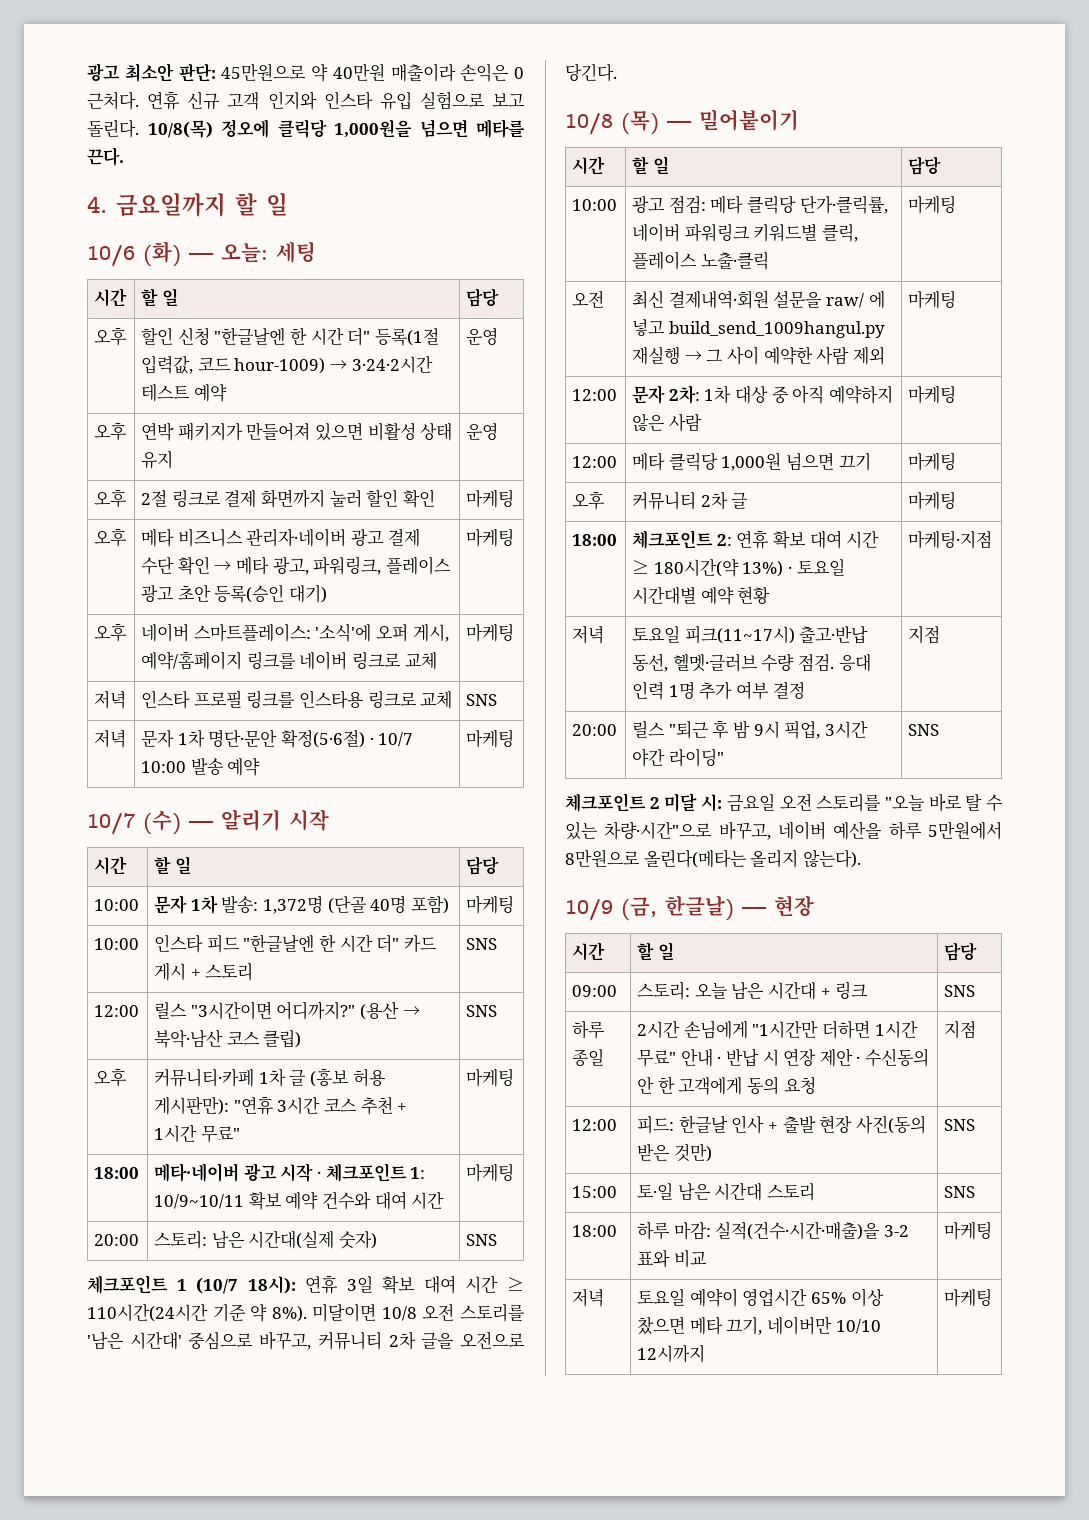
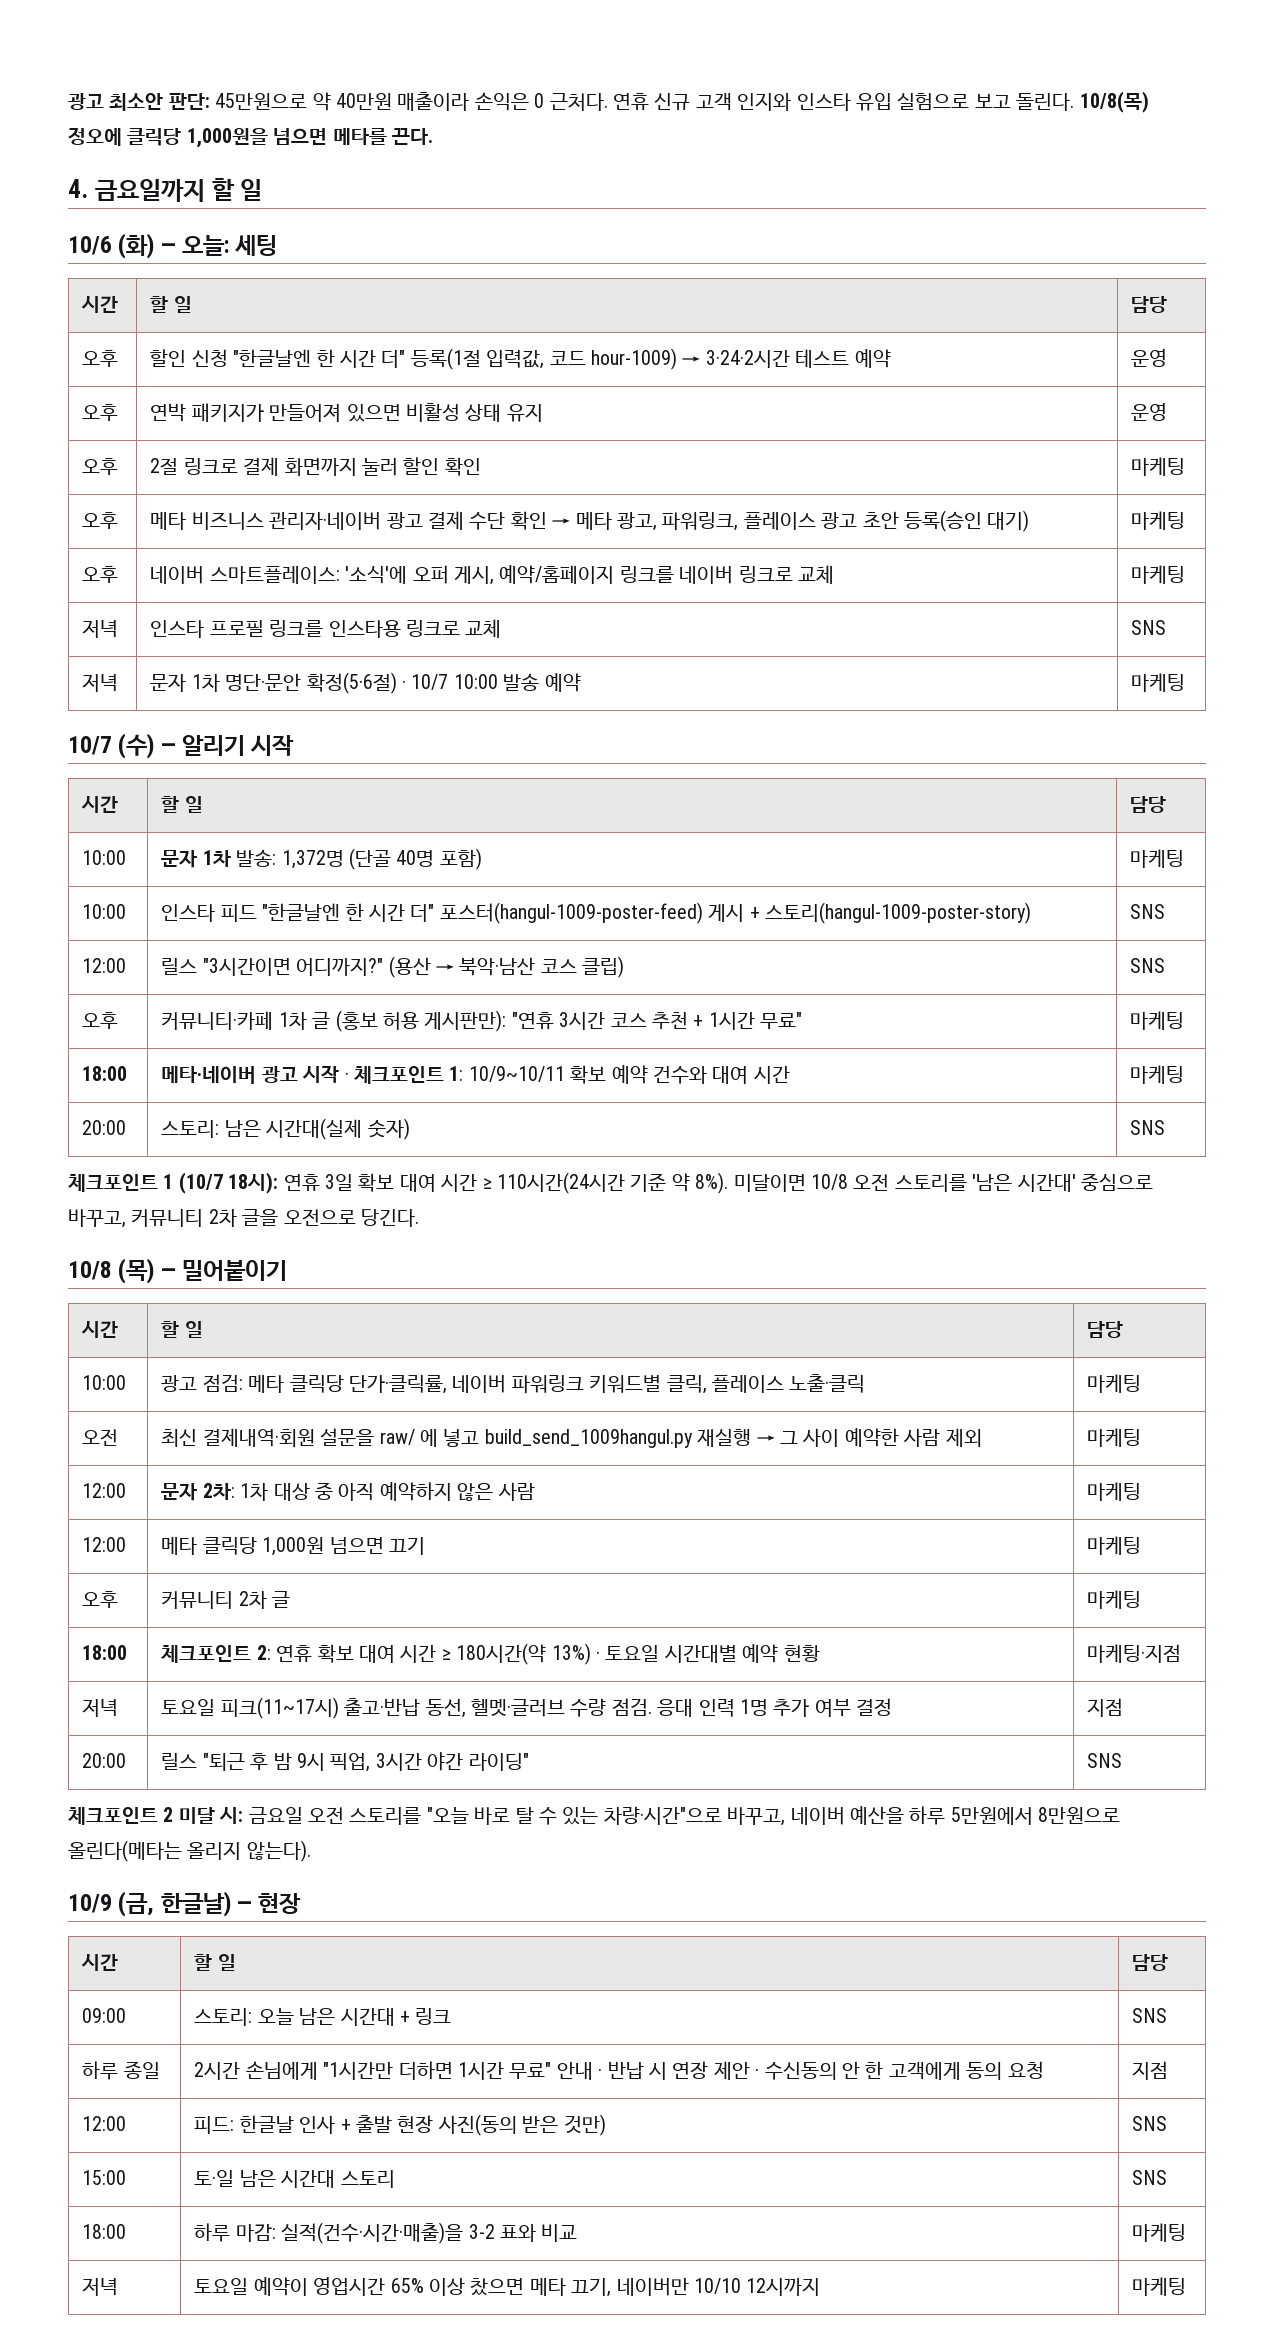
[403,935,437,953] 카드 -> [439,902,703,924] 포스터(hangul-1009-poster-feed)
[205,963,254,981] 스토리 -> [764,902,1031,924] 스토리(hangul-1009-poster-story)

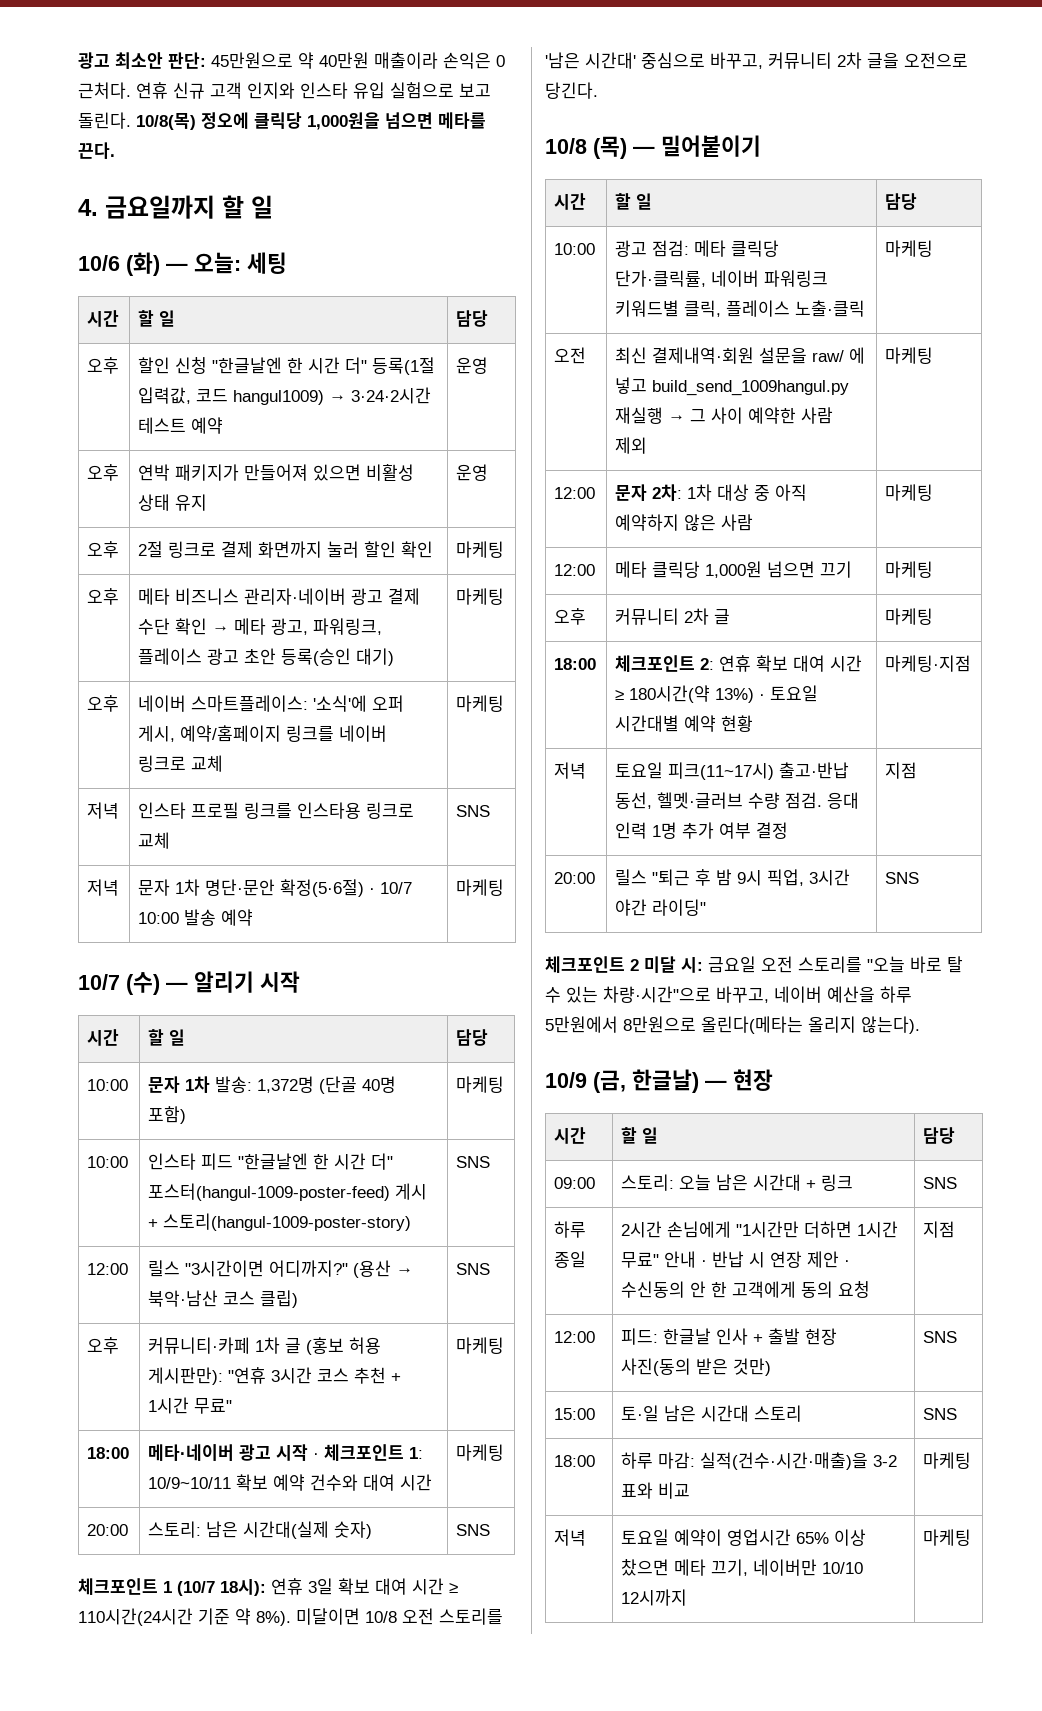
[590,348,677,370] hour-1009) -> [233,390,325,405] hangul1009)

